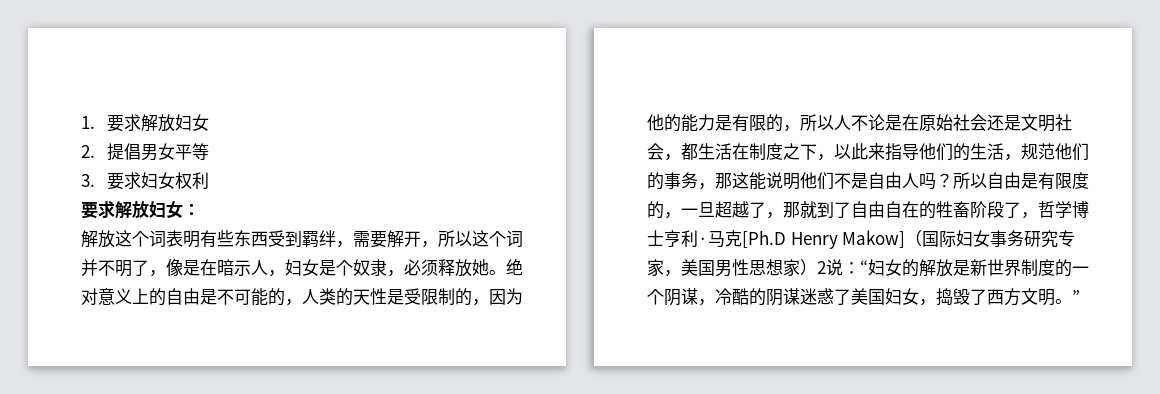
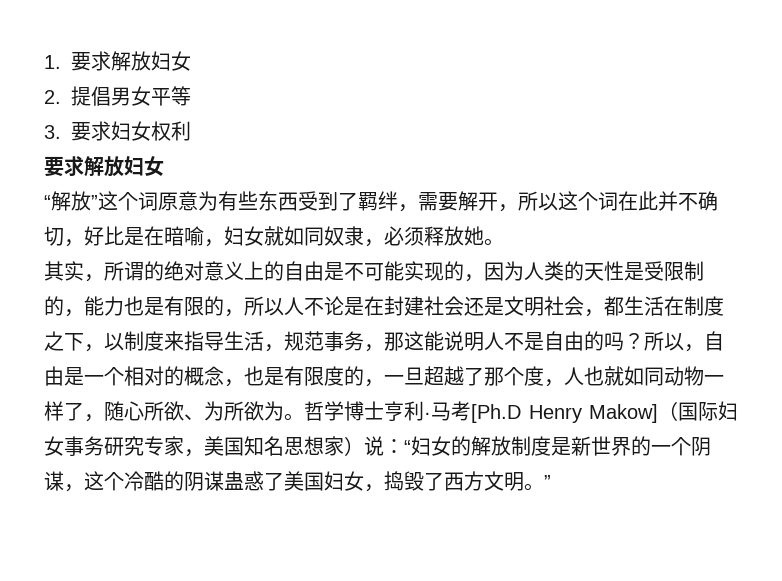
[183,203,200,216] [81,230,200,248] ： // 解放这个词表明 -> [44,191,218,211] // “解放”这个词原意为
(302, 238) none -> [338,192,358,211] 了
[81,259,353,277] 并不明了，像是在暗示人，妇女是个 -> [618,191,718,211] [44,226,324,247] 在此并不确切，好比是在暗喻，妇女就如同
(506, 272) none -> [44,261,164,282] // 其实，所谓的
[268,288,302,306] 的， -> [404,261,524,282] 实现的，因为
[489,288,523,305] [647,114,715,132] 因为他的能力 -> [84,296,144,316] 能力也
[919,114,953,131] 原始 -> [384,296,424,316] 封建
[851,143,970,161] 此来指导他们的 -> [124,331,224,351] 制度来指导
[1055,143,1089,161] [647,172,664,190] 他们的 -> (324, 341) none
[800,172,834,190] 他们 -> [484,332,504,350] 人
[902,173,919,188] 人 -> [584,331,604,351] 的
[987,172,1021,189] 自由 -> [684,331,724,352] [44,366,264,387] ，自由是一个相对的概念，也
[766,201,1038,219] ，那就到了自由自在的牲畜阶段了， -> [484,366,724,387] [44,401,304,422] 那个度，人也就如同动物一样了，随心所欲、为所欲为。
[725,230,742,247] 克 -> [451,401,471,421] 考
[715,259,749,277] 男性 -> [244,436,284,456] 知名
[817,261,826,274] 2 -> (364, 446) none
(953, 268) none -> [511,436,551,456] 制度
[1021,259,1055,276] 制度 -> (631, 446) none
(715, 302) none -> [84,471,124,491] 这个
[800,288,817,305] 迷 -> [224,471,244,490] 蛊

